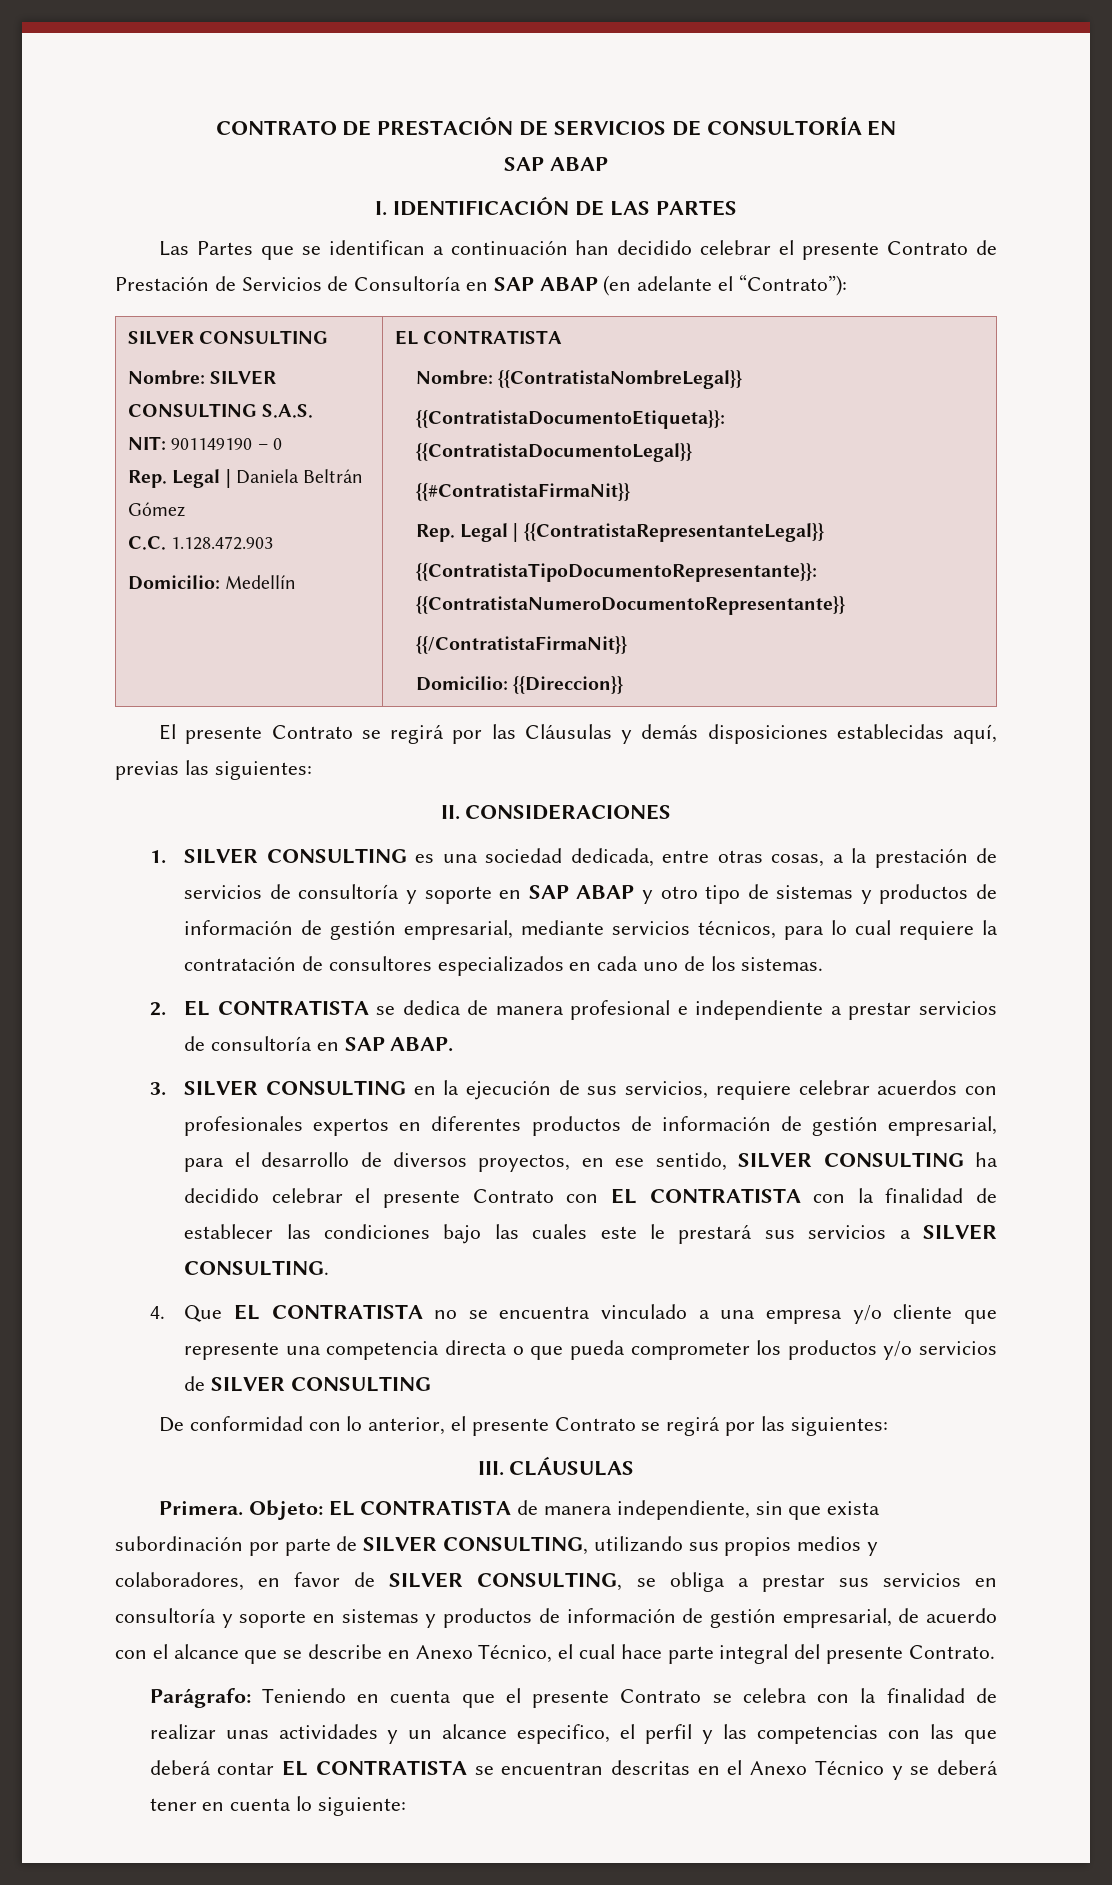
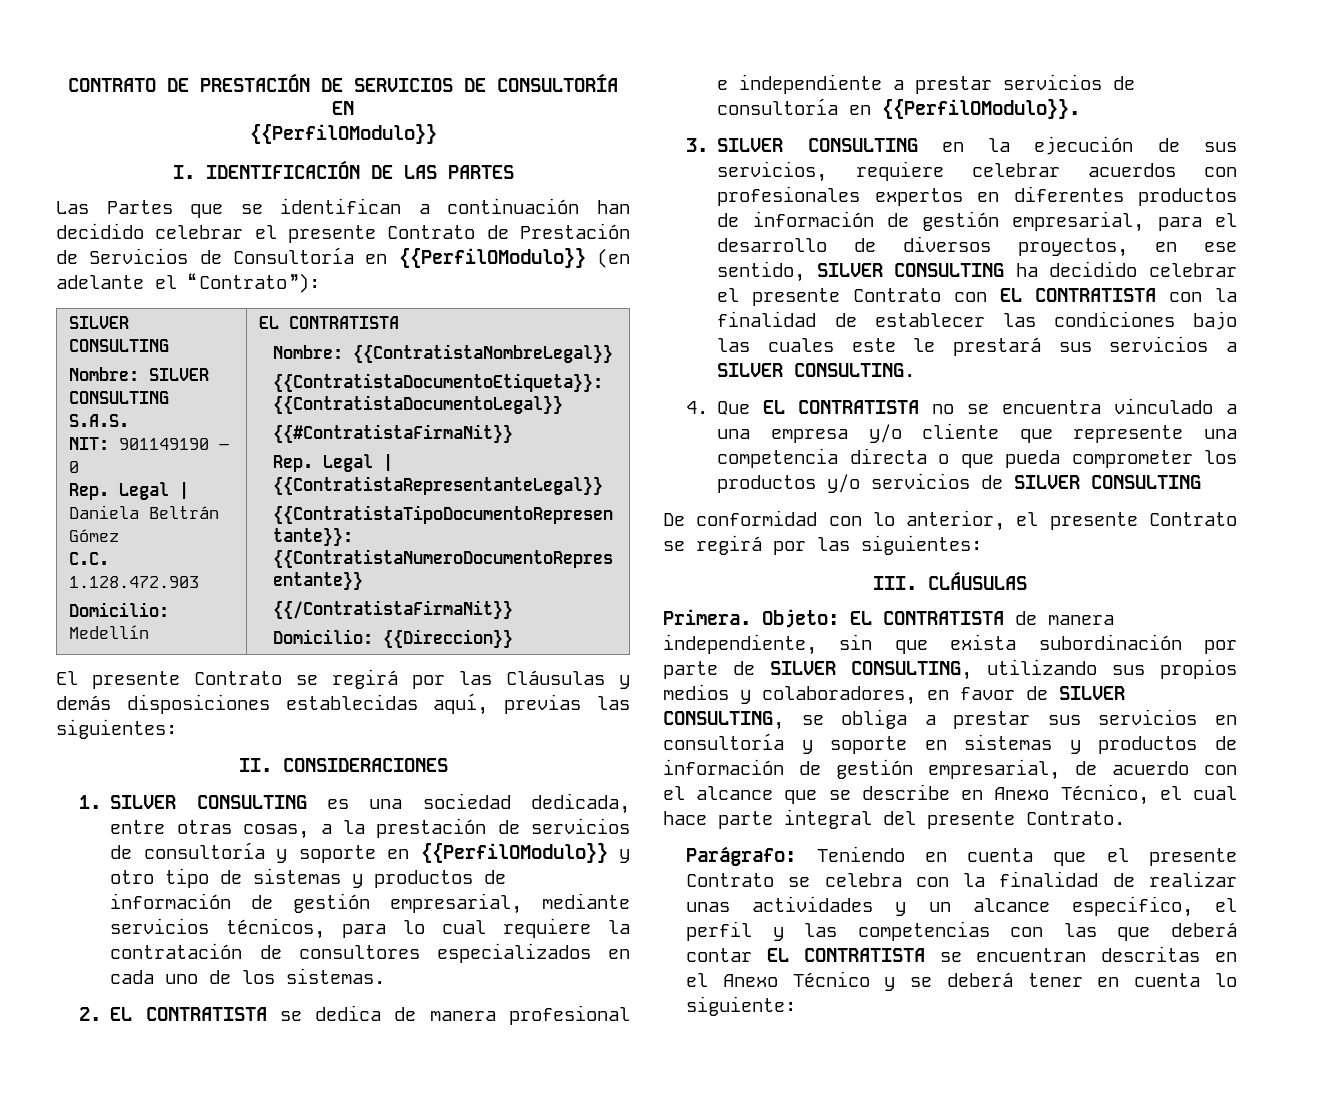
[504,157,608,171] SAP ABAP -> [249,124,437,144] {{PerfilOModulo}}
[493,277,598,291] SAP ABAP -> [398,248,586,268] {{PerfilOModulo}}
[528,885,635,899] SAP ABAP -> [420,843,608,863] {{PerfilOModulo}}
[344,1037,454,1052] SAP ABAP. -> [882,99,1081,119] {{PerfilOModulo}}.

